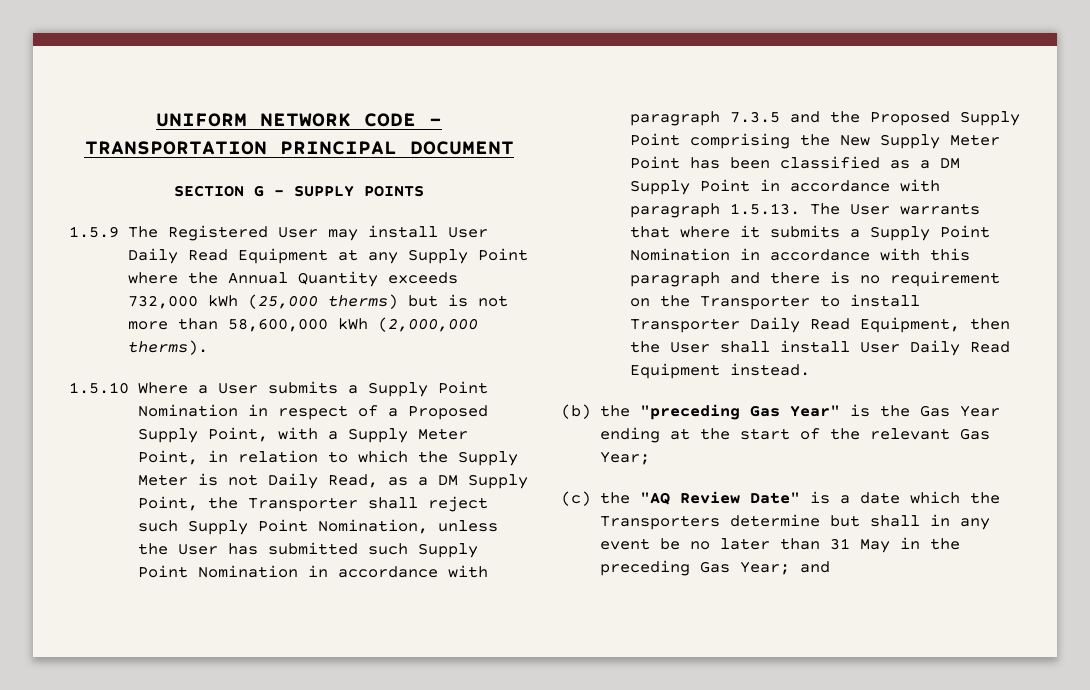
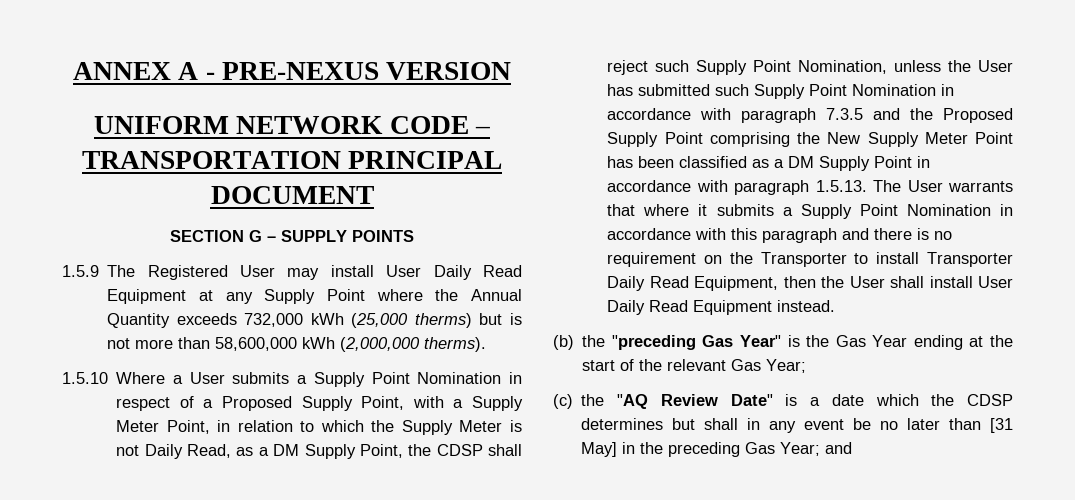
(156, 120) none -> [72,62,512,80] ANNEX A - PRE-NEXUS VERSION //
[247,497,358,512] Transporter -> [436,444,483,456] CDSP
[599,514,820,530] Transporters determine -> [967,394,1013,406] [581,418,664,430] CDSP determines
[829,538,890,553] 31 May -> [990,418,1014,433] [581,442,618,457] [31 May]

